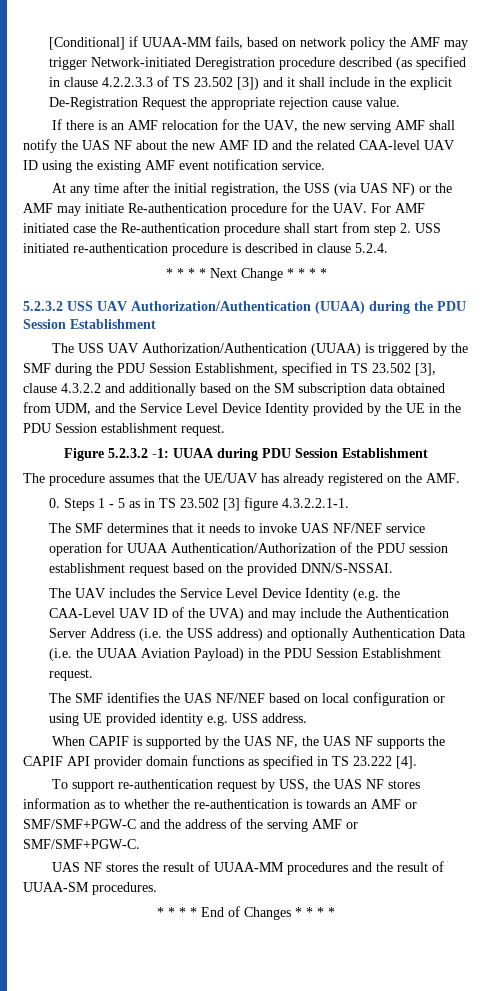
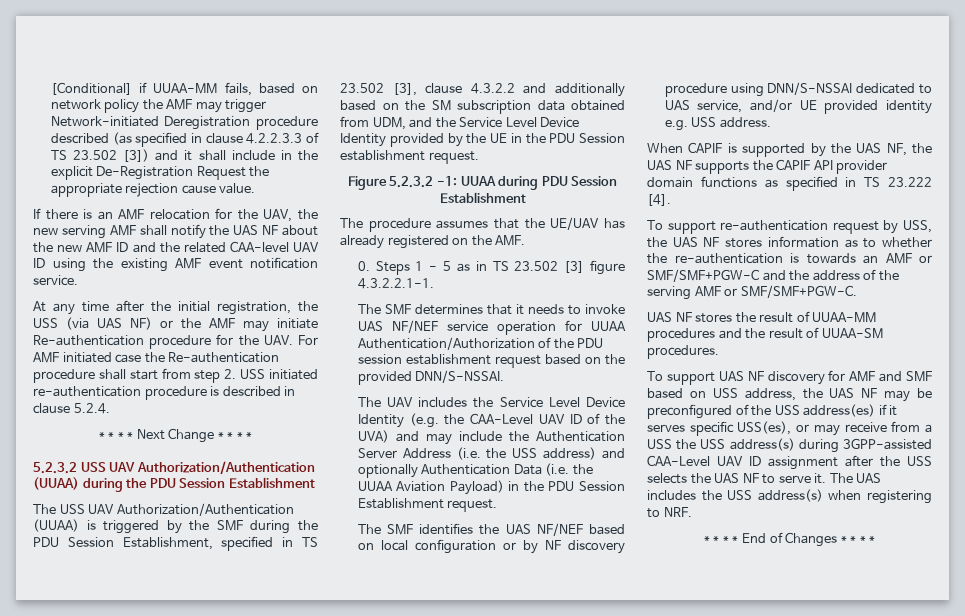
[48,713,79,726] using -> [522,540,625,554] [664,82,932,97] [664,99,793,113] by NF discovery procedure using DNN/S-NSSAI dedicated to UAS service, and/or
(157, 888) none -> [647,370,932,385] [647,388,932,402] [647,404,898,419] [647,421,932,436] [647,438,932,453] [647,455,932,470] [647,473,882,484] [647,489,932,504] [647,507,692,518] // To support UAS NF discovery for AMF and SMF based on USS address, the UAS NF may be preconfigured of the USS address(es) if it serves specific USS(es), or may receive from a USS the USS address(s) during 3GPP-assisted CAA-Level UAV ID assignment after the USS selects the UAS NF to serve it. The UAS includes the USS address(s) when registering to NRF.

